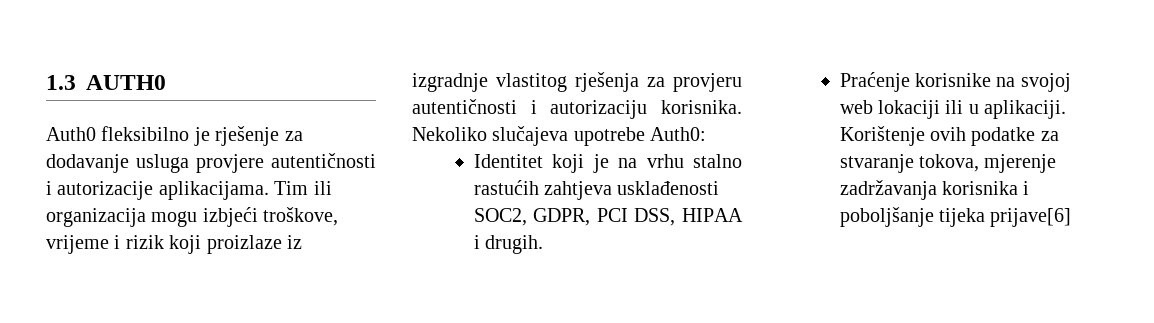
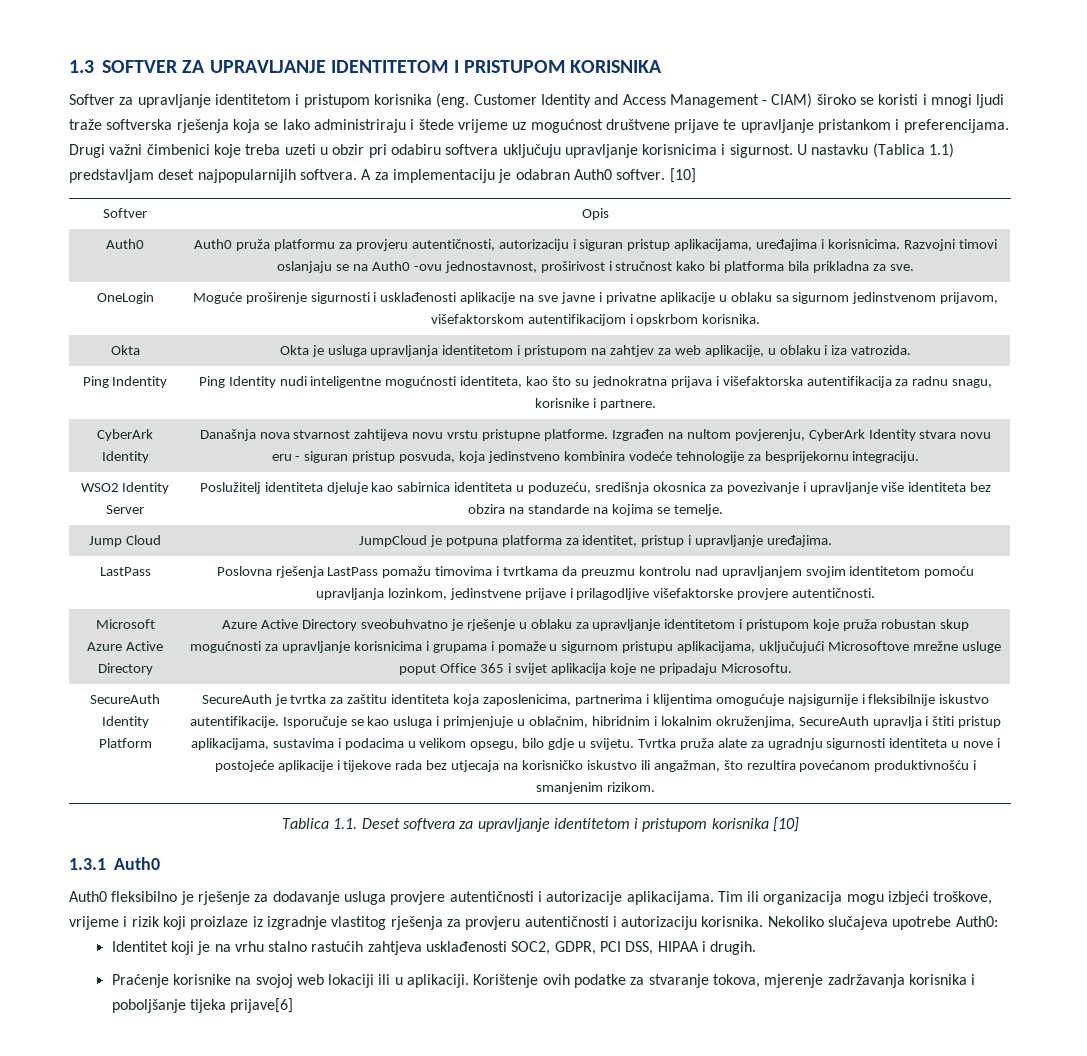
[86,75,166,90] AUTH0 -> [102,60,663,73] [69,93,1005,108] [69,119,1009,133] [69,143,955,158] [69,168,696,183] [103,208,147,218] [582,208,609,220] [106,239,144,249] [194,239,997,251] [277,261,914,273] [96,292,154,304] [192,292,999,304] [430,314,761,326] [110,345,140,355] [279,345,912,357] [82,376,168,388] [198,376,993,388] [535,398,656,410] [97,429,153,441] [101,451,149,463] [199,429,992,441] [271,451,920,463] [80,482,170,494] [106,505,144,514] [199,482,992,494] [468,504,723,516] [89,535,161,547] [358,535,833,547] [99,567,151,576] [216,566,975,578] [315,588,876,600] [95,619,155,629] [87,641,163,651] [97,663,153,675] [222,619,969,631] [190,641,1001,653] [399,663,792,675] [90,694,160,704] [101,716,149,728] [98,738,152,748] [201,694,990,706] [189,716,1002,728] [190,738,1001,750] [214,760,977,772] [536,782,655,794] [281,817,800,832] [69,857,160,870] SOFTVER ZA UPRAVLJANJE IDENTITETOM I PRISTUPOM KORISNIKA // Softver za upravljanje identitetom i pristupom korisnika (eng. Customer Identity and Access Management - CIAM) široko se koristi i mnogi ljudi traže softverska rješenja koja se lako administriraju i štede vrijeme uz mogućnost društvene prijave te upravljanje pristankom i preferencijama. Drugi važni čimbenici koje treba uzeti u obzir pri odabiru softvera uključuju upravljanje korisnicima i sigurnost. U nastavku (Tablica 1.1) predstavljam deset najpopularnijih softvera. A za implementaciju je odabran Auth0 softver. [10] // Softver | Opis // Auth0 | Auth0 pruža platformu za provjeru autentičnosti, autorizaciju i siguran pristup aplikacijama, uređajima i korisnicima. Razvojni timovi oslanjaju se na Auth0 -ovu jednostavnost, proširivost i stručnost kako bi platforma bila prikladna za sve. // OneLogin | Moguće proširenje sigurnosti i usklađenosti aplikacije na sve javne i privatne aplikacije u oblaku sa sigurnom jedinstvenom prijavom, višefaktorskom autentifikacijom i opskrbom korisnika. // Okta | Okta je usluga upravljanja identitetom i pristupom na zahtjev za web aplikacije, u oblaku i iza vatrozida. // Ping Indentity | Ping Identity nudi inteligentne mogućnosti identiteta, kao što su jednokratna prijava i višefaktorska autentifikacija za radnu snagu, korisnike i partnere. // CyberArk Identity | Današnja nova stvarnost zahtijeva novu vrstu pristupne platforme. Izgrađen na nultom povjerenju, CyberArk Identity stvara novu eru - siguran pristup posvuda, koja jedinstveno kombinira vodeće tehnologije za besprijekornu integraciju. // WSO2 Identity Server | Poslužitelj identiteta djeluje kao sabirnica identiteta u poduzeću, središnja okosnica za povezivanje i upravljanje više identiteta bez obzira na standarde na kojima se temelje. // Jump Cloud | JumpCloud je potpuna platforma za identitet, pristup i upravljanje uređajima. // LastPass | Poslovna rješenja LastPass pomažu timovima i tvrtkama da preuzmu kontrolu nad upravljanjem svojim identitetom pomoću upravljanja lozinkom, jedinstvene prijave i prilagodljive višefaktorske provjere autentičnosti. // Microsoft Azure Active Directory | Azure Active Directory sveobuhvatno je rješenje u oblaku za upravljanje identitetom i pristupom koje pruža robustan skup mogućnosti za upravljanje korisnicima i grupama i pomaže u sigurnom pristupu aplikacijama, uključujući Microsoftove mrežne usluge poput Office 365 i svijet aplikacija koje ne pripadaju Microsoftu. // SecureAuth Identity Platform | SecureAuth je tvrtka za zaštitu identiteta koja zaposlenicima, partnerima i klijentima omogućuje najsigurnije i fleksibilnije iskustvo autentifikacije. Isporučuje se kao usluga i primjenjuje u oblačnim, hibridnim i lokalnim okruženjima, SecureAuth upravlja i štiti pristup aplikacijama, sustavima i podacima u velikom opsegu, bilo gdje u svijetu. Tvrtka pruža alate za ugradnju sigurnosti identiteta u nove i postojeće aplikacije i tijekove rada bez utjecaja na korisničko iskustvo ili angažman, što rezultira povećanom produktivnošću i smanjenim rizikom. // Tablica 1.1. Deset softvera za upravljanje identitetom i pristupom korisnika [10] // 1.3.1 Auth0

